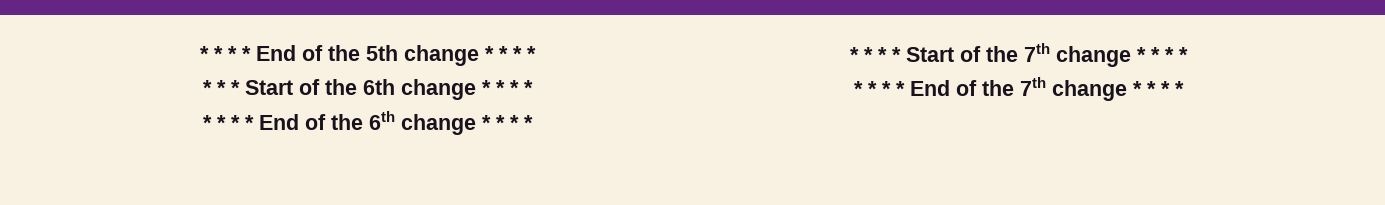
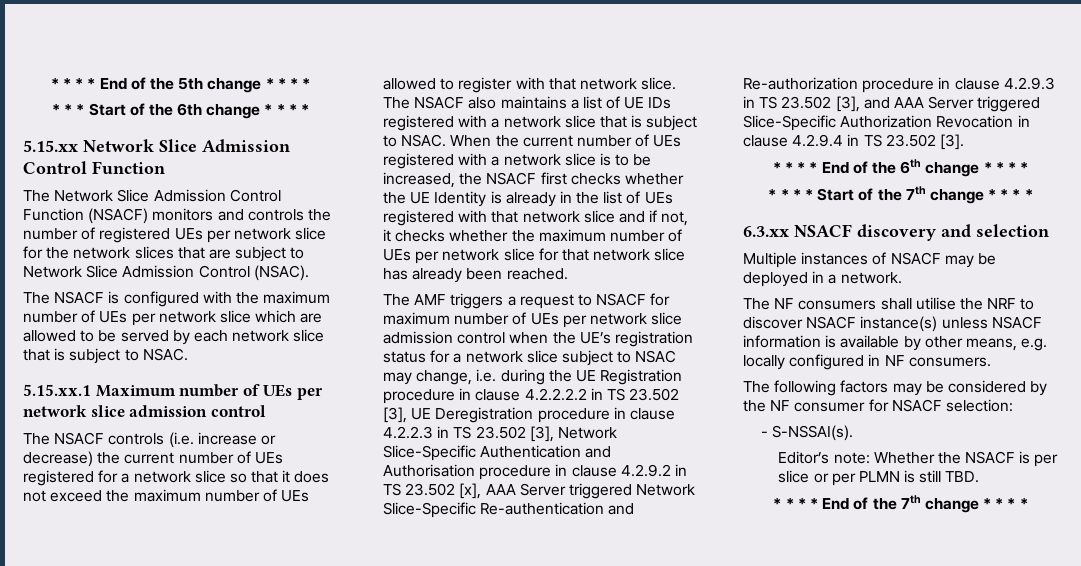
(533, 87) none -> [23,139,290,152] [23,161,165,174] [23,189,281,202] [23,208,331,224] [23,227,327,243] [23,246,305,262] [23,265,309,281] [23,291,331,307] [23,310,323,326] [23,329,325,345] [23,348,188,364] [23,384,323,400] [23,405,266,417] [23,432,276,448] [23,451,283,467] [23,470,330,486] [23,489,310,502] [383,77,677,93] [383,96,672,109] [383,115,698,131] [383,134,682,147] [383,153,652,169] [383,172,684,188] [383,191,673,207] [383,210,689,226] [383,229,683,242] [383,248,686,264] [383,268,568,283] [383,293,671,309] [383,312,683,328] [383,331,693,347] [383,350,677,366] [383,369,683,385] [383,388,680,404] [383,407,675,423] [383,426,617,442] [383,445,612,461] [383,464,687,480] [383,483,696,499] [383,502,635,518] [743,77,1055,93] [743,96,1041,112] [743,115,1030,131] [743,134,964,150] // 5.15.xx Network Slice Admission Control Function // The Network Slice Admission Control Function (NSACF) monitors and controls the number of registered UEs per network slice for the network slices that are subject to Network Slice Admission Control (NSAC). // The NSACF is configured with the maximum number of UEs per network slice which are allowed to be served by each network slice that is subject to NSAC. // 5.15.xx.1 Maximum number of UEs per network slice admission control // The NSACF controls (i.e. increase or decrease) the current number of UEs registered for a network slice so that it does not exceed the maximum number of UEs allowed to register with that network slice. The NSACF also maintains a list of UE IDs registered with a network slice that is subject to NSAC. When the current number of UEs registered with a network slice is to be increased, the NSACF first checks whether the UE Identity is already in the list of UEs registered with that network slice and if not, it checks whether the maximum number of UEs per network slice for that network slice has already been reached. // The AMF triggers a request to NSACF for maximum number of UEs per network slice admission control when the UE’s registration status for a network slice subject to NSAC may change, i.e. during the UE Registration procedure in clause 4.2.2.2.2 in TS 23.502 [3], UE Deregistration procedure in clause 4.2.2.3 in TS 23.502 [3], Network Slice-Specific Authentication and Authorisation procedure in clause 4.2.9.2 in TS 23.502 [x], AAA Server triggered Network Slice-Specific Re-authentication and Re-authorization procedure in clause 4.2.9.3 in TS 23.502 [3], and AAA Server triggered Slice-Specific Authorization Revocation in clause 4.2.9.4 in TS 23.502 [3].
(1188, 54) none -> [743,224,1049,241] [743,252,996,268] [743,271,902,287] [743,297,1035,310] [743,316,1042,332] [743,335,1048,351] [743,354,991,370] [743,380,1048,396] [743,399,1013,412] [760,425,853,441] [778,451,1059,467] [778,470,980,486] // 6.3.xx NSACF discovery and selection // Multiple instances of NSACF may be deployed in a network. // The NF consumers shall utilise the NRF to discover NSACF instance(s) unless NSACF information is available by other means, e.g. locally configured in NF consumers. // The following factors may be considered by the NF consumer for NSACF selection: // - S-NSSAI(s). // Editor’s note: Whether the NSACF is per slice or per PLMN is still TBD.

